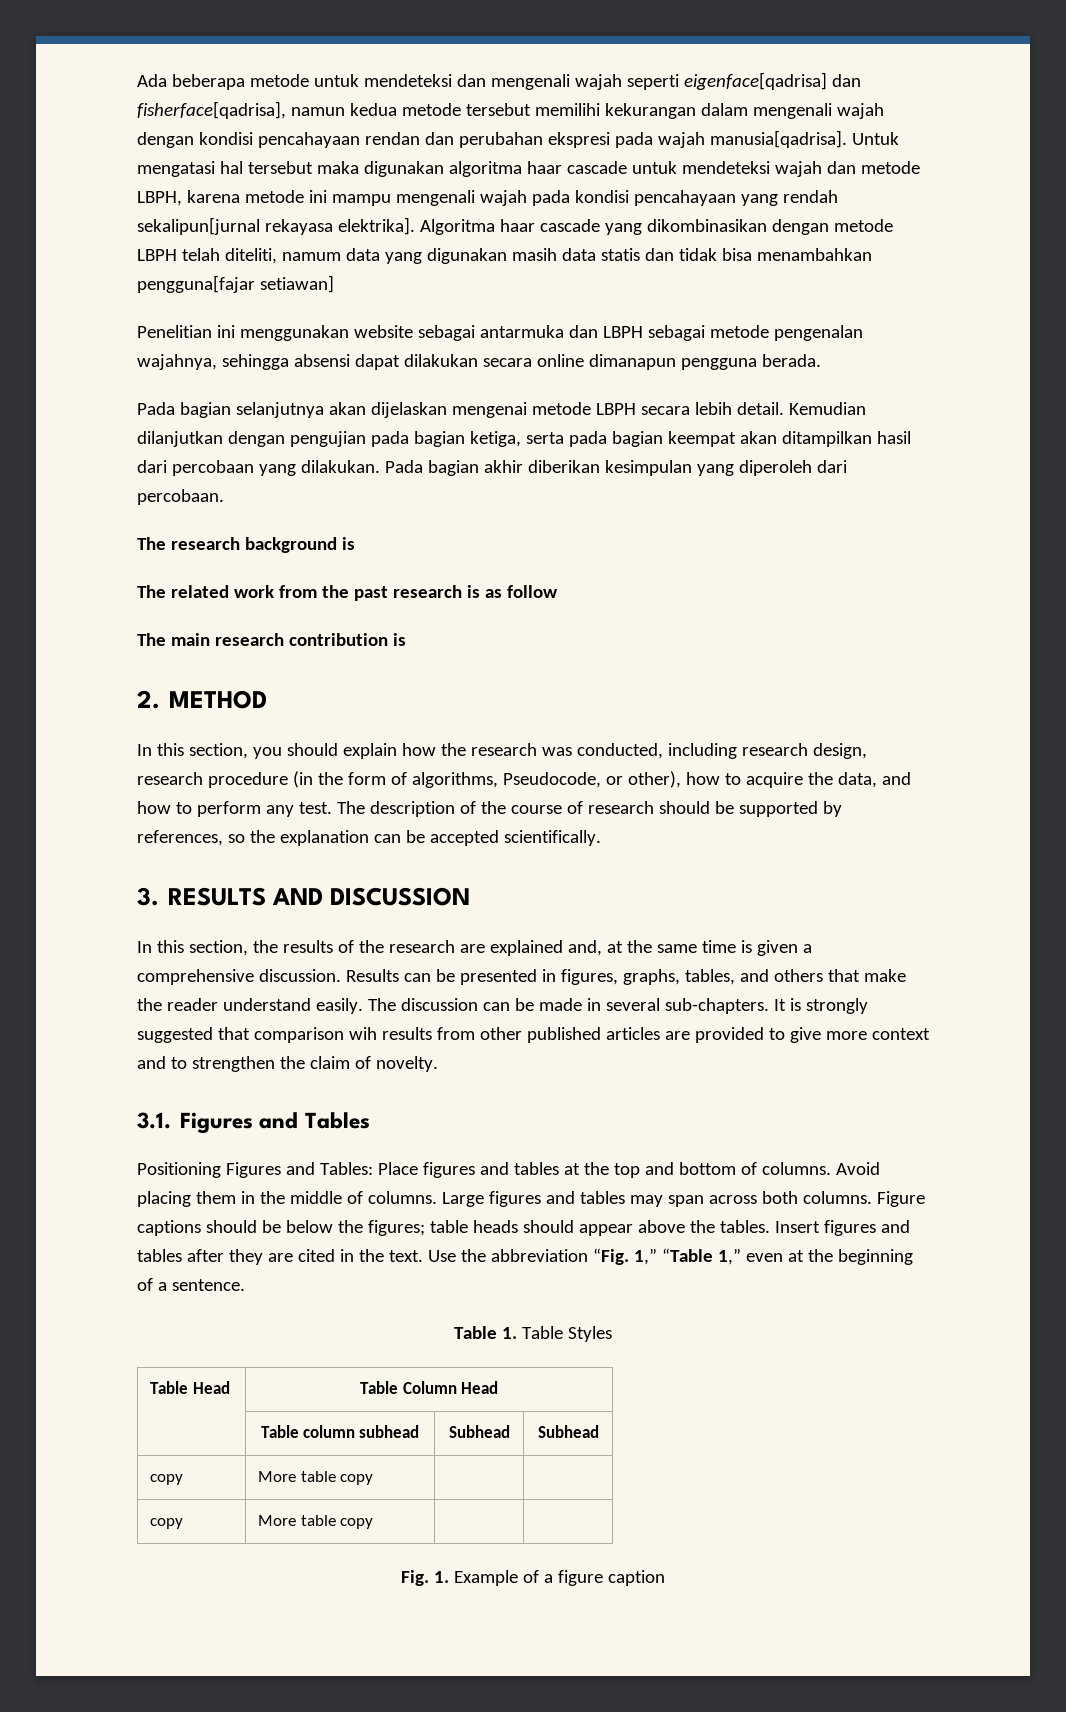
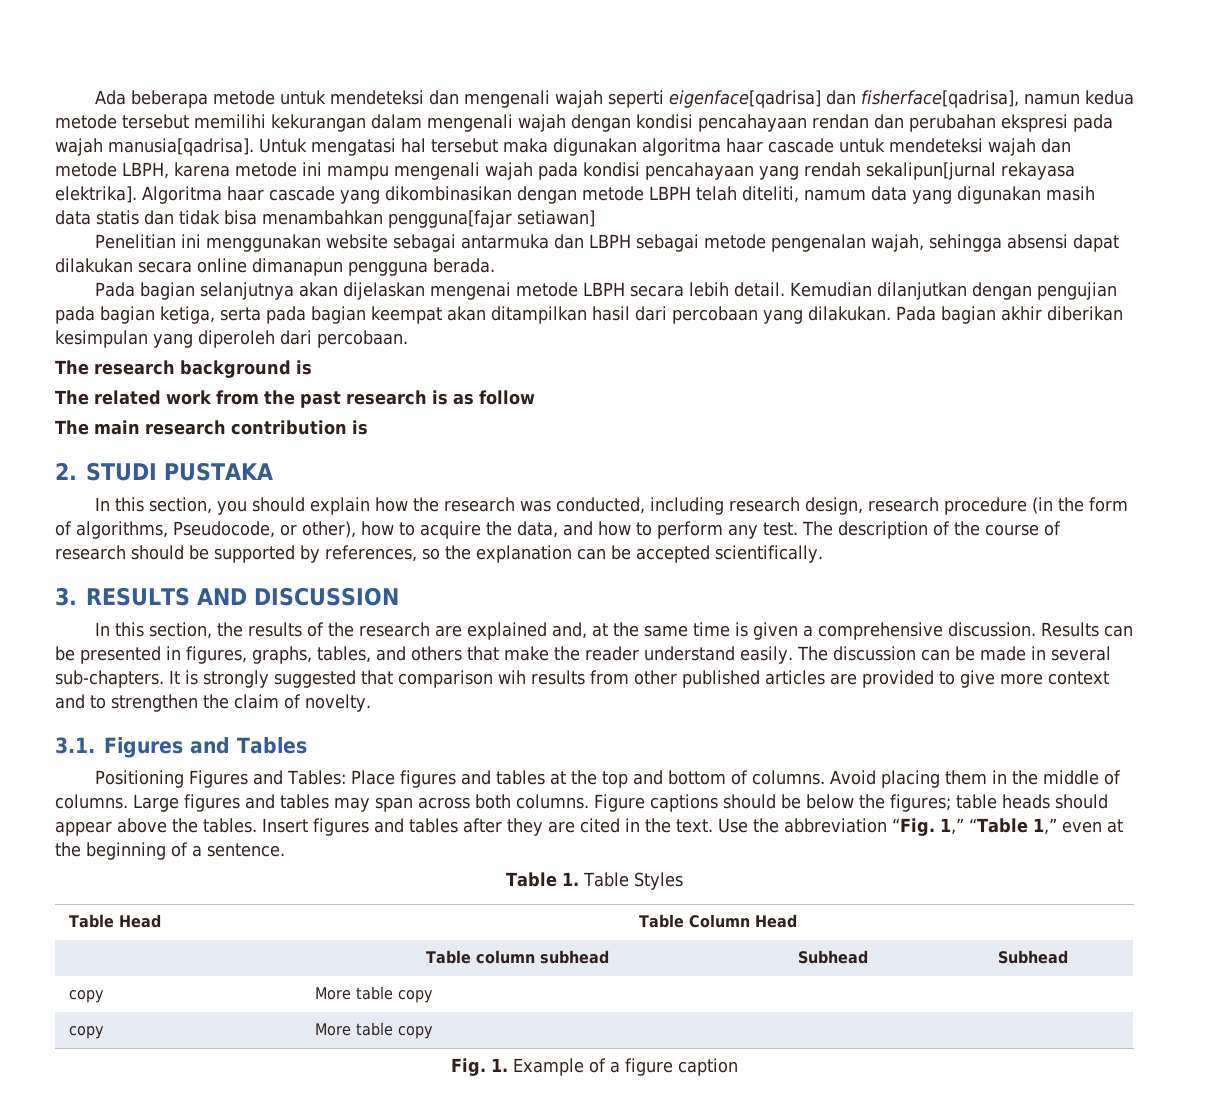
[137,354,217,370] wajahnya, -> [870,234,924,252] wajah,
[169,690,268,709] METHOD -> [86,462,273,481] STUDI PUSTAKA

